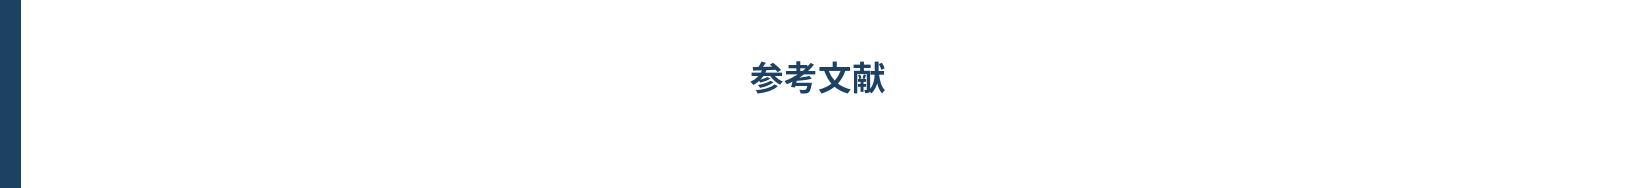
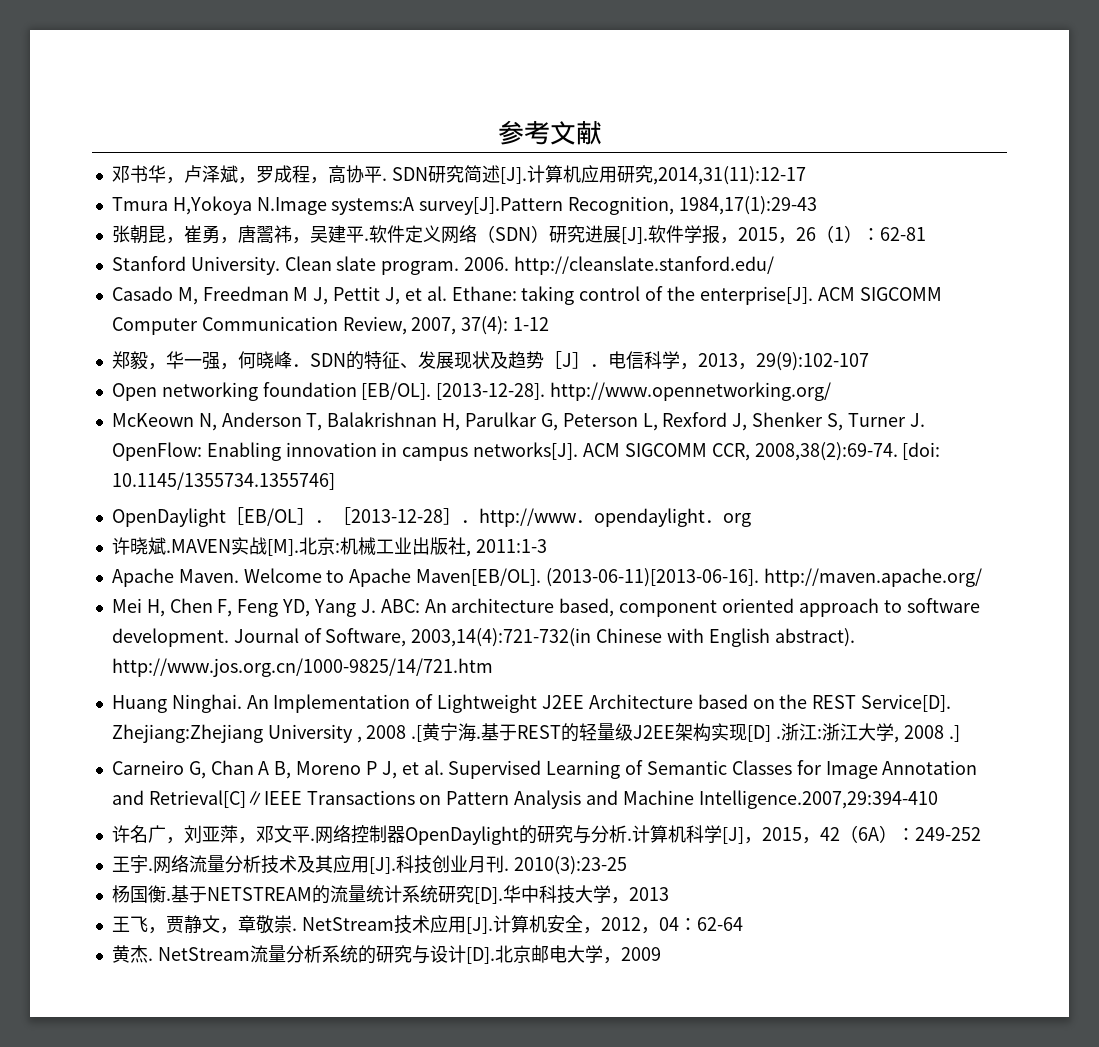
(886, 77) none -> [111,165,806,185] [111,196,817,215] [111,225,926,244] [111,256,774,275] [111,286,942,305] [111,316,550,335] [111,351,869,371] [111,382,832,401] [111,412,925,431] [111,442,941,461] [111,472,335,490] [111,507,751,527] [111,537,547,557] [111,568,982,587] [111,598,980,617] [111,628,855,647] [111,658,493,677] [111,694,952,713] [111,723,960,743] [111,760,978,779] [111,790,938,809] [111,825,981,845] [111,855,627,875] [111,885,669,904] [111,915,743,934] [111,945,661,964] // 邓书华，卢泽斌，罗成程，高协平. SDN研究简述[J].计算机应用研究,2014,31(11):12-17 // Tmura H,Yokoya N.Image systems:A survey[J].Pattern Recognition, 1984,17(1):29-43 // 张朝昆，崔勇，唐翯祎，吴建平.软件定义网络（SDN）研究进展[J].软件学报，2015，26（1）：62-81 // Stanford University. Clean slate program. 2006. http://cleanslate.stanford.edu/ // Casado M, Freedman M J, Pettit J, et al. Ethane: taking control of the enterprise[J]. ACM SIGCOMM Computer Communication Review, 2007, 37(4): 1-12 // 郑毅，华一强，何晓峰．SDN的特征、发展现状及趋势［J］．电信科学，2013，29(9):102-107 // Open networking foundation [EB/OL]. [2013-12-28]. http://www.opennetworking.org/ // McKeown N, Anderson T, Balakrishnan H, Parulkar G, Peterson L, Rexford J, Shenker S, Turner J. OpenFlow: Enabling innovation in campus networks[J]. ACM SIGCOMM CCR, 2008,38(2):69-74. [doi: 10.1145/1355734.1355746] // OpenDaylight［EB/OL］．［2013-12-28］．http://www．opendaylight．org // 许晓斌.MAVEN实战[M].北京:机械工业出版社, 2011:1-3 // Apache Maven. Welcome to Apache Maven[EB/OL]. (2013-06-11)[2013-06-16]. http://maven.apache.org/ // Mei H, Chen F, Feng YD, Yang J. ABC: An architecture based, component oriented approach to software development. Journal of Software, 2003,14(4):721-732(in Chinese with English abstract). http://www.jos.org.cn/1000-9825/14/721.htm // Huang Ninghai. An Implementation of Lightweight J2EE Architecture based on the REST Service[D]. Zhejiang:Zhejiang University , 2008 .[黄宁海.基于REST的轻量级J2EE架构实现[D] .浙江:浙江大学, 2008 .] // Carneiro G, Chan A B, Moreno P J, et al. Supervised Learning of Semantic Classes for Image Annotation and Retrieval[C]∥IEEE Transactions on Pattern Analysis and Machine Intelligence.2007,29:394-410 // 许名广，刘亚萍，邓文平.网络控制器OpenDaylight的研究与分析.计算机科学[J]，2015，42（6A）：249-252 // 王宇.网络流量分析技术及其应用[J].科技创业月刊. 2010(3):23-25 // 杨国衡.基于NETSTREAM的流量统计系统研究[D].华中科技大学，2013 // 王飞，贾静文，章敬崇. NetStream技术应用[J].计算机安全，2012，04：62-64 // 黄杰. NetStream流量分析系统的研究与设计[D].北京邮电大学，2009

